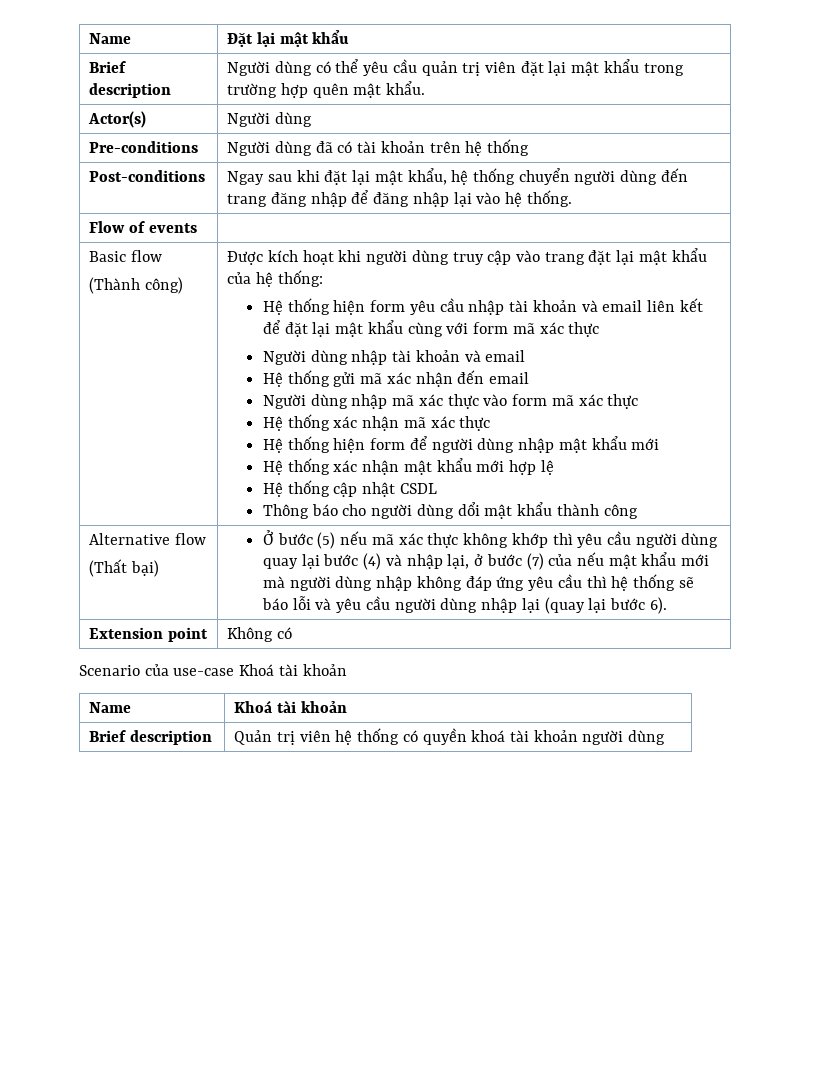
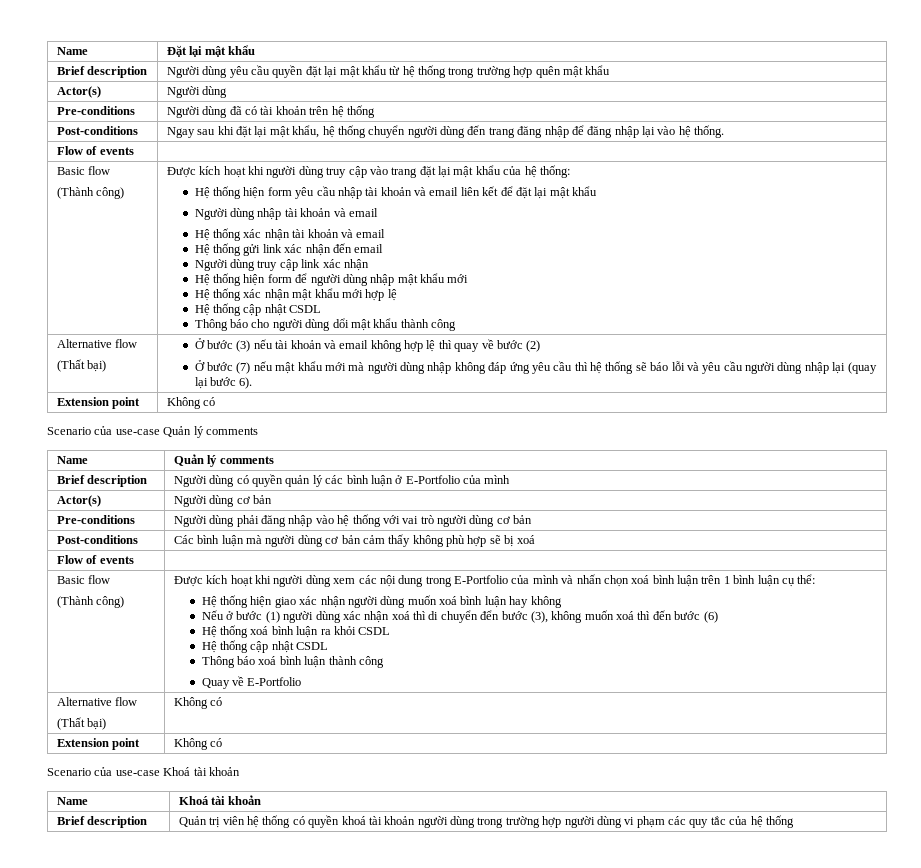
[315,59,639,76] có thể yêu cầu quản trị viên đặt lại mật khẩu -> [229,65,447,78] yêu cầu quyền đặt lại mật khẩu từ hệ thống
[386,81,426,95] khẩu. -> [585,65,611,75] khẩu
[407,322,600,337] cùng với form mã xác thực -> (598, 191) none
(526, 356) none -> [194,228,386,241] // Hệ thống xác nhận tài khoản và email
[360,373,383,384] mã -> [262,244,282,253] link
[351,394,639,409] [263,414,491,431] nhập mã xác thực vào form mã xác thực // Hệ thống xác nhận mã xác thực -> [257,259,369,271] truy cập link xác nhận
[317,531,719,549] [263,553,484,570] (5) nếu mã xác thực không khớp thì yêu cầu người dùng quay lại bước (4) và nhập lại, ở -> [236,339,541,352] [194,360,205,371] (3) nếu tài khoản và email không hợp lệ thì quay về bước (2) // Ở
[548,554,573,566] của -> (251, 368) none
(292, 633) none -> [47,426,258,438] [56,456,88,464] [173,454,274,467] [56,475,148,487] [173,474,511,487] [56,495,101,507] [173,495,273,507] [56,515,135,524] [173,514,533,527] [56,535,138,544] [173,534,535,547] [56,555,134,564] [56,575,111,584] [56,596,125,608] [173,574,816,587] [201,595,562,608] [201,610,718,623] [201,625,391,638] [201,640,329,653] [201,656,384,668] [201,676,302,689] [56,697,138,706] [56,717,107,730] [173,697,223,709] [56,738,141,750] [173,738,223,750] // Scenario của use-case Quản lý comments // Name | Quản lý comments // Brief description | Người dùng có quyền quản lý các bình luận ở E-Portfolio của mình // Actor(s) | Người dùng cơ bản // Pre-conditions | Người dùng phải đăng nhập vào hệ thống với vai trò người dùng cơ bản // Post-conditions | Các bình luận mà người dùng cơ bản cảm thấy không phù hợp sẽ bị xoá // Flow of events | // Basic flow // (Thành công) | Được kích hoạt khi người dùng xem các nội dung trong E-Portfolio của mình và nhấn chọn xoá bình luận trên 1 bình luận cụ thể: // Hệ thống hiện giao xác nhận người dùng muốn xoá bình luận hay không // Nếu ở bước (1) người dùng xác nhận xoá thì di chuyển đển bước (3), không muốn xoá thì đến bước (6) // Hệ thống xoá bình luận ra khỏi CSDL // Hệ thống cập nhật CSDL // Thông báo xoá bình luận thành công // Quay về E-Portfolio // Alternative flow // (Thất bại) | Không có // Extension point | Không có
(666, 737) none -> [477,815,794,828] trong trường hợp người dùng vi phạm các quy tắc của hệ thống

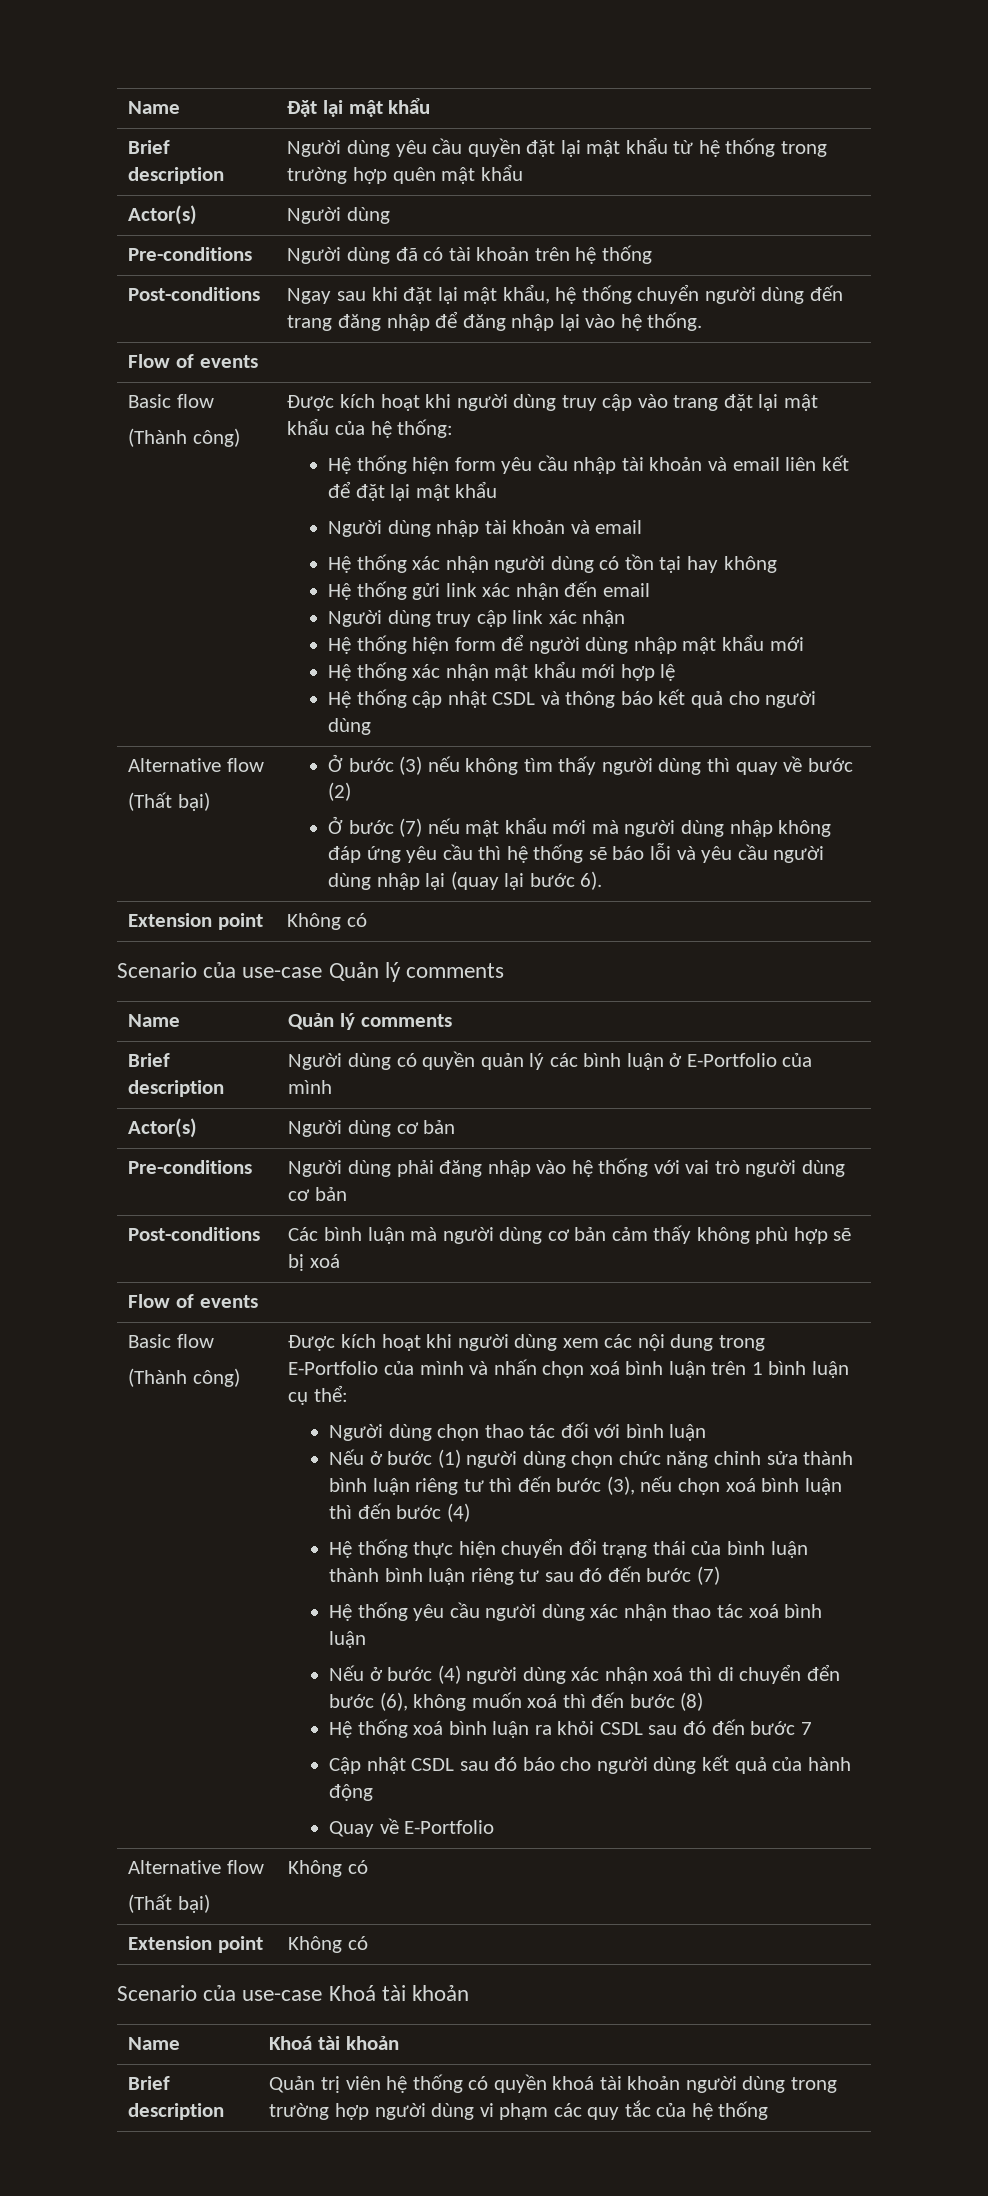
[292,229,386,238] tài khoản và email -> [494,554,777,573] người dùng có tồn tại hay không
[194,318,457,331] // Thông báo cho người dùng dổi mật khẩu thành công -> [540,689,817,708] [328,718,372,735] và thông báo kết quả cho người dùng
[275,340,436,352] tài khoản và email không hợp lệ -> [465,756,702,775] không tìm thấy người dùng
[201,595,562,608] Hệ thống hiện giao xác nhận người dùng muốn xoá bình luận hay không -> [329,1422,707,1441] Người dùng chọn thao tác đối với bình luận
(341, 617) none -> [571,1451,854,1468] [329,1476,842,1495] [329,1503,470,1522] [329,1538,808,1558] [329,1566,720,1585] [329,1602,823,1621] [329,1631,367,1648] [329,1665,566,1684] chọn chức năng chỉnh sửa thành bình luận riêng tư thì đến bước (3), nếu chọn xoá bình luận thì đến bước (4) // Hệ thống thực hiện chuyển đổi trạng thái của bình luận thành bình luận riêng tư sau đó đến bước (7) // Hệ thống yêu cầu người dùng xác nhận thao tác xoá bình luận // Nếu ở bước (4) người dùng
[530,611,548,623] (3), -> [379,1692,408,1711] (6),
[703,611,718,623] (6) -> [680,1692,704,1711] (8)
[201,640,329,653] [201,656,384,668] // Hệ thống cập nhật CSDL // Thông báo xoá bình luận thành công -> [648,1719,812,1735] [329,1755,851,1774] [329,1784,374,1801] sau đó đến bước 7 // Cập nhật CSDL sau đó báo cho người dùng kết quả của hành động

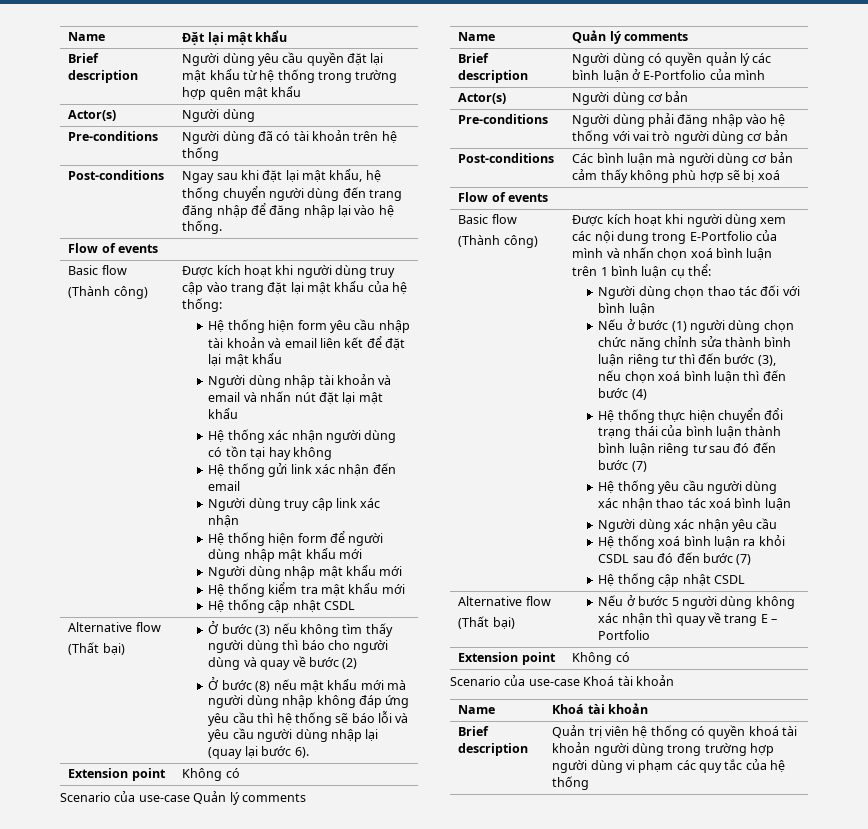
(643, 527) none -> [243,391,383,404] [208,408,239,419] và nhấn nút đặt lại mật khẩu
[328,661,676,681] [328,689,817,708] [328,718,372,735] Hệ thống xác nhận mật khẩu mới hợp lệ // Hệ thống cập nhật CSDL và thông báo kết quả cho người dùng -> [208,565,403,579] [208,582,405,597] [208,599,355,613] Người dùng nhập mật khẩu mới // Hệ thống kiểm tra mật khẩu mới // Hệ thống cập nhật CSDL
(730, 765) none -> [301,640,389,653] [208,657,257,670] báo cho người dùng và
[399,818,423,837] (7) -> [255,681,271,692] (8)
[329,1664,840,1684] [329,1692,704,1711] Nếu ở bước (4) người dùng xác nhận xoá thì di chuyển đển bước (6), không muốn xoá thì đến bước (8) -> [598,518,778,532] Người dùng xác nhận yêu cầu
[800,1722,812,1735] [329,1755,851,1774] [329,1784,374,1801] [329,1818,495,1837] [128,1860,265,1874] [128,1894,211,1913] [288,1860,369,1877] 7 // Cập nhật CSDL sau đó báo cho người dùng kết quả của hành động // Quay về E-Portfolio // Alternative flow // (Thất bại) | Không có -> [736,554,752,565] [598,573,745,587] [458,596,551,606] [458,616,515,629] [598,595,795,609] [598,612,778,626] [598,630,651,640] (7) // Hệ thống cập nhật CSDL // Alternative flow // (Thất bại) | Nếu ở bước 5 người dùng không xác nhận thì quay về trang E – Portfolio

